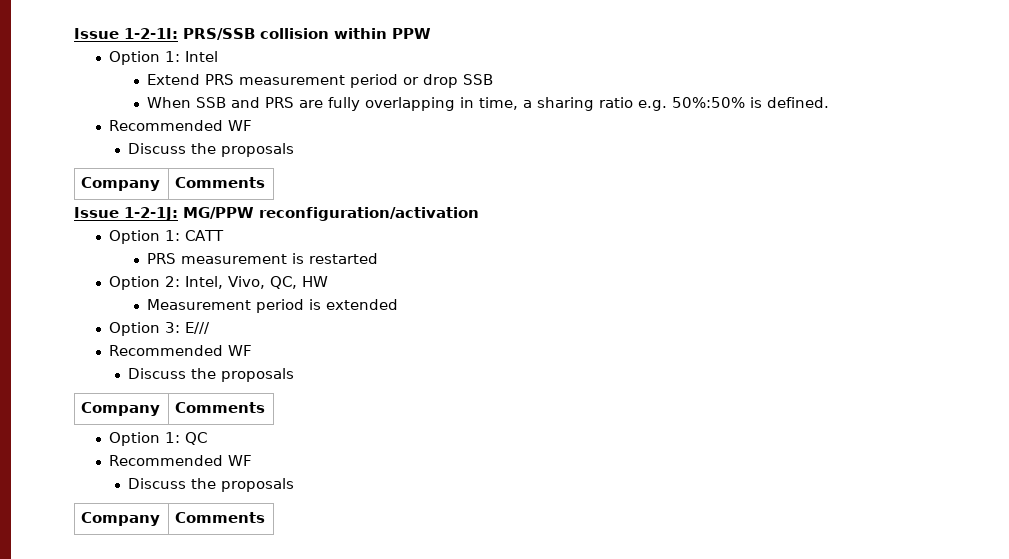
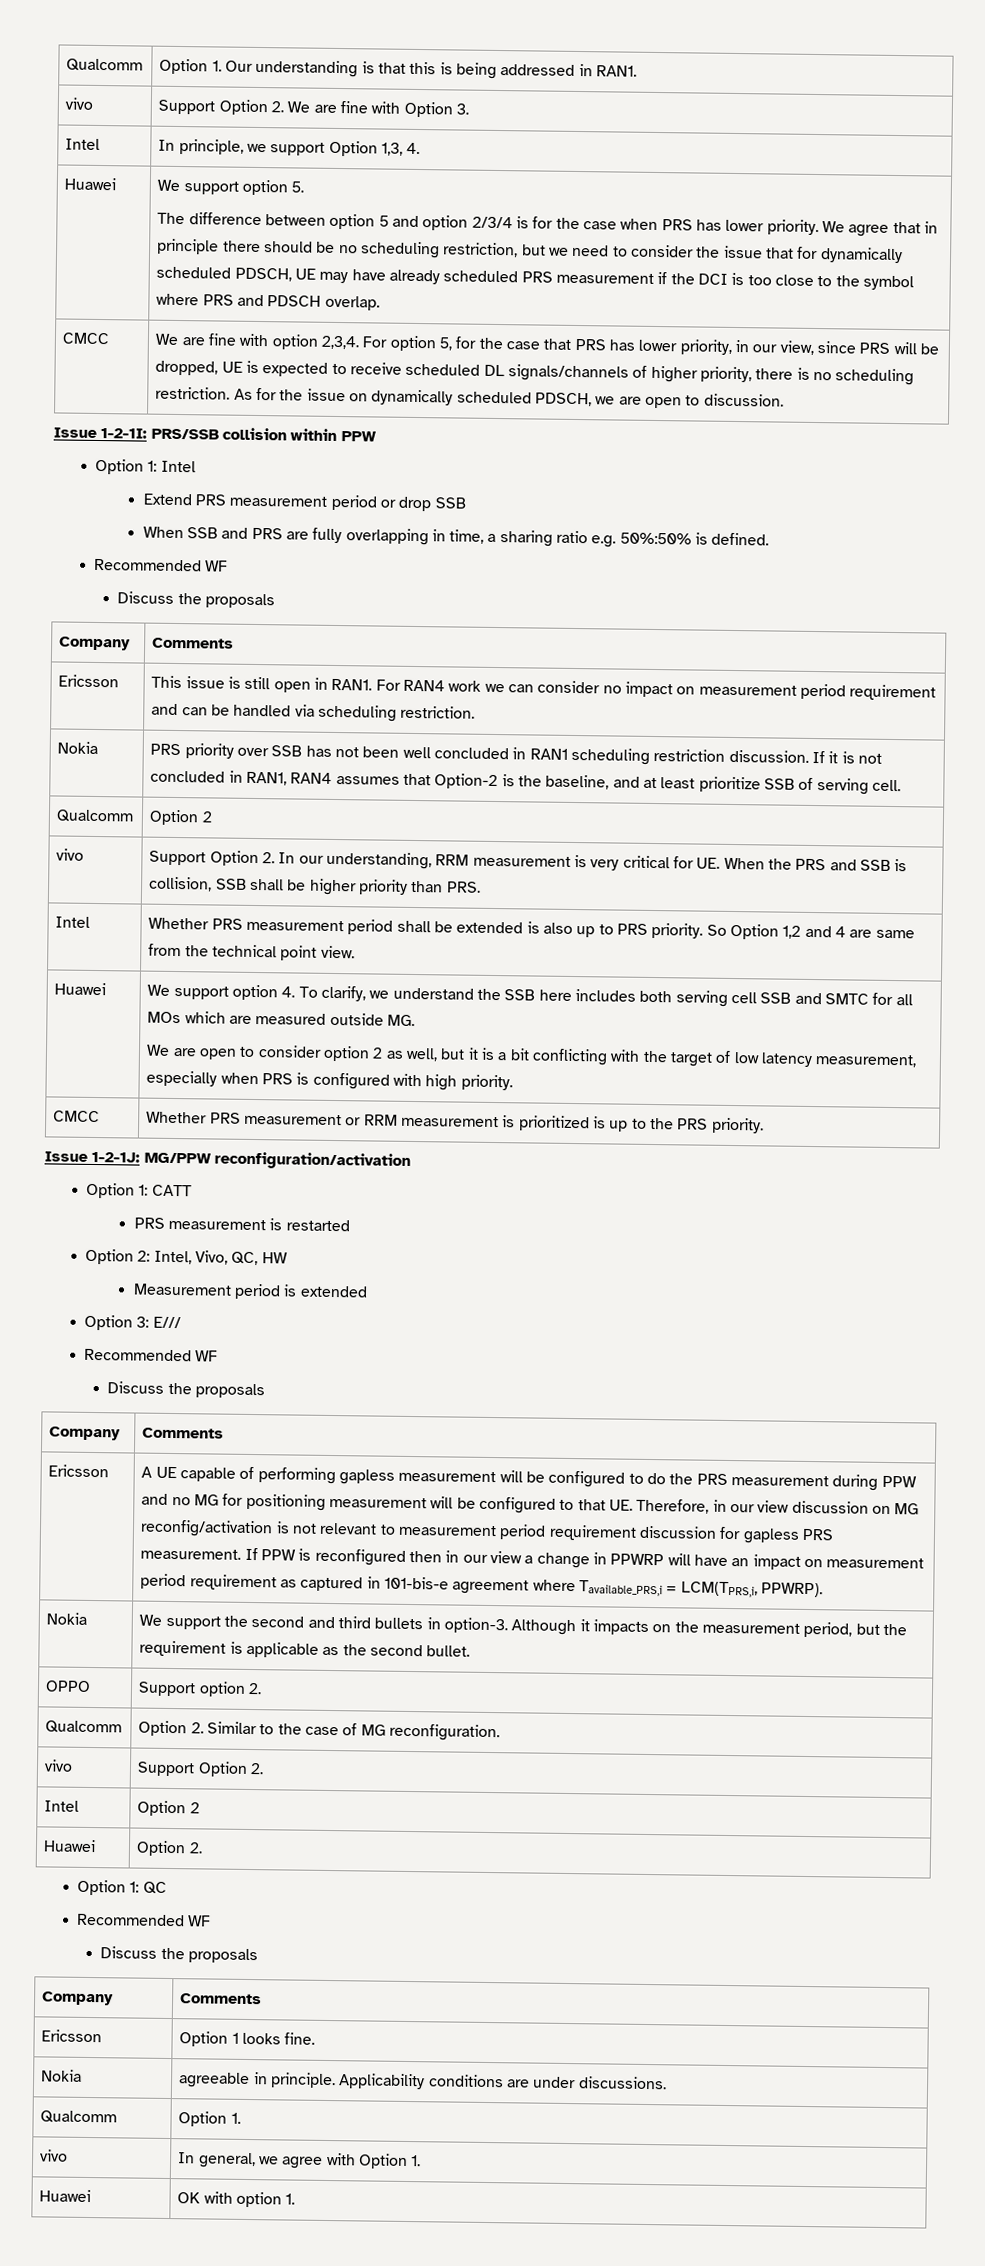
(74, 33) none -> [66,58,144,72] [159,58,637,79] [65,97,94,110] [158,99,470,118] [65,138,101,150] [158,138,421,157] [64,177,117,191] [157,179,305,196] [157,212,938,237] [157,238,903,264] [156,266,914,291] [156,293,380,311] [62,332,111,345] [155,333,939,355] [155,360,915,386] [155,386,784,409] Qualcomm | Option 1. Our understanding is that this is being addressed in RAN1. // vivo | Support Option 2. We are fine with Option 3. // Intel | In principle, we support Option 1,3, 4. // Huawei | We support option 5. // The difference between option 5 and option 2/3/4 is for the case when PRS has lower priority. We agree that in principle there should be no scheduling restriction, but we need to consider the issue that for dynamically scheduled PDSCH, UE may have already scheduled PRS measurement if the DCI is too close to the symbol where PRS and PDSCH overlap. // CMCC | We are fine with option 2,3,4. For option 5, for the case that PRS has lower priority, in our view, since PRS will be dropped, UE is expected to receive scheduled DL signals/channels of higher priority, there is no scheduling restriction. As for the issue on dynamically scheduled PDSCH, we are open to discussion. //
(266, 182) none -> [58,674,120,688] [151,675,937,701] [151,703,476,722] [57,741,99,755] [150,743,882,765] [150,770,901,795] [56,809,135,823] [149,809,213,826] [56,848,85,861] [149,850,908,872] [149,876,481,896] [55,916,91,928] [148,917,915,940] [148,943,355,961] [54,982,107,996] [147,984,913,1007] [147,1011,416,1027] [146,1044,918,1068] [146,1070,513,1091] [53,1110,101,1123] [146,1111,764,1134] // Ericsson | This issue is still open in RAN1. For RAN4 work we can consider no impact on measurement period requirement and can be handled via scheduling restriction. // Nokia | PRS priority over SSB has not been well concluded in RAN1 scheduling restriction discussion. If it is not concluded in RAN1, RAN4 assumes that Option-2 is the baseline, and at least prioritize SSB of serving cell. // Qualcomm | Option 2 // vivo | Support Option 2. In our understanding, RRM measurement is very critical for UE. When the PRS and SSB is collision, SSB shall be higher priority than PRS. // Intel | Whether PRS measurement period shall be extended is also up to PRS priority. So Option 1,2 and 4 are same from the technical point view. // Huawei | We support option 4. To clarify, we understand the SSB here includes both serving cell SSB and SMTC for all MOs which are measured outside MG. // We are open to consider option 2 as well, but it is a bit conflicting with the target of low latency measurement, especially when PRS is configured with high priority. // CMCC | Whether PRS measurement or RRM measurement is prioritized is up to the PRS priority.
(266, 407) none -> [48,1464,110,1478] [141,1466,917,1491] [141,1493,920,1515] [140,1519,834,1544] [140,1547,925,1570] [140,1573,823,1598] [46,1612,88,1625] [139,1614,907,1638] [139,1640,471,1658] [45,1680,92,1692] [138,1681,263,1697] [45,1720,123,1734] [138,1720,501,1742] [44,1759,74,1772] [137,1761,265,1777] [44,1800,80,1812] [137,1800,200,1817] [43,1839,97,1853] [136,1840,203,1857] // Ericsson | A UE capable of performing gapless measurement will be configured to do the PRS measurement during PPW and no MG for positioning measurement will be configured to that UE. Therefore, in our view discussion on MG reconfig/activation is not relevant to measurement period requirement discussion for gapless PRS measurement. If PPW is reconfigured then in our view a change in PPWRP will have an impact on measurement period requirement as captured in 101-bis-e agreement where Tavailable_PRS,i = LCM(TPRS,i, PPWRP). // Nokia | We support the second and third bullets in option-3. Although it impacts on the measurement period, but the requirement is applicable as the second bullet. // OPPO | Support option 2. // Qualcomm | Option 2. Similar to the case of MG reconfiguration. // vivo | Support Option 2. // Intel | Option 2 // Huawei | Option 2.
(266, 517) none -> [41,2029,103,2043] [179,2031,316,2047] [41,2069,83,2082] [178,2072,667,2090] [40,2110,118,2124] [178,2111,241,2127] [40,2149,69,2162] [178,2152,422,2170] [39,2189,92,2203] [177,2191,296,2208] // Ericsson | Option 1 looks fine. // Nokia | agreeable in principle. Applicability conditions are under discussions. // Qualcomm | Option 1. // vivo | In general, we agree with Option 1. // Huawei | OK with option 1.

